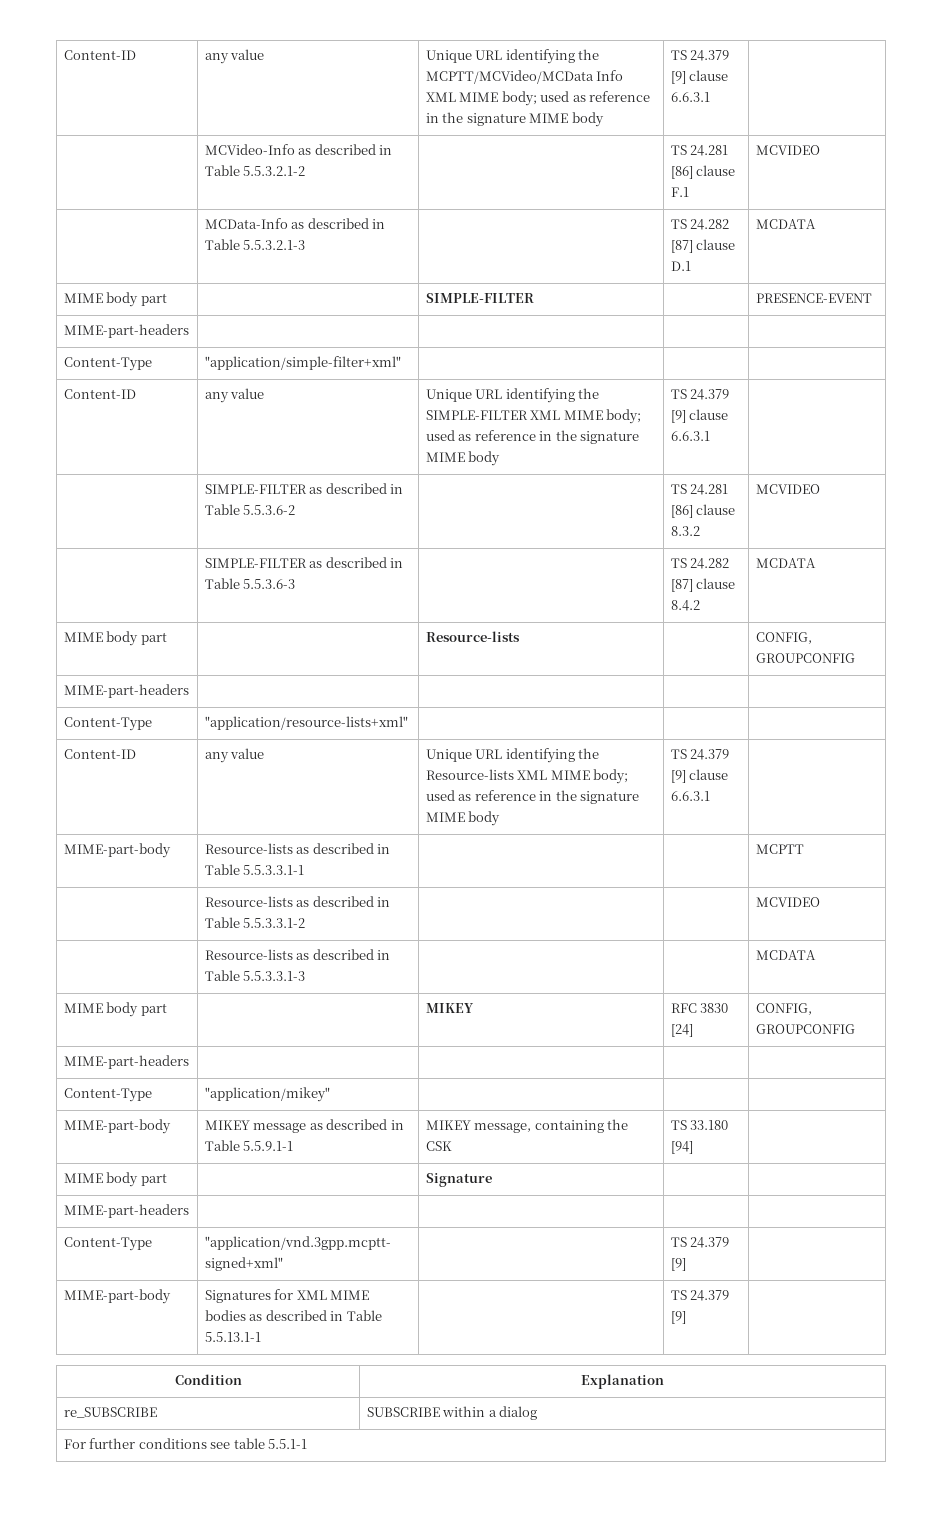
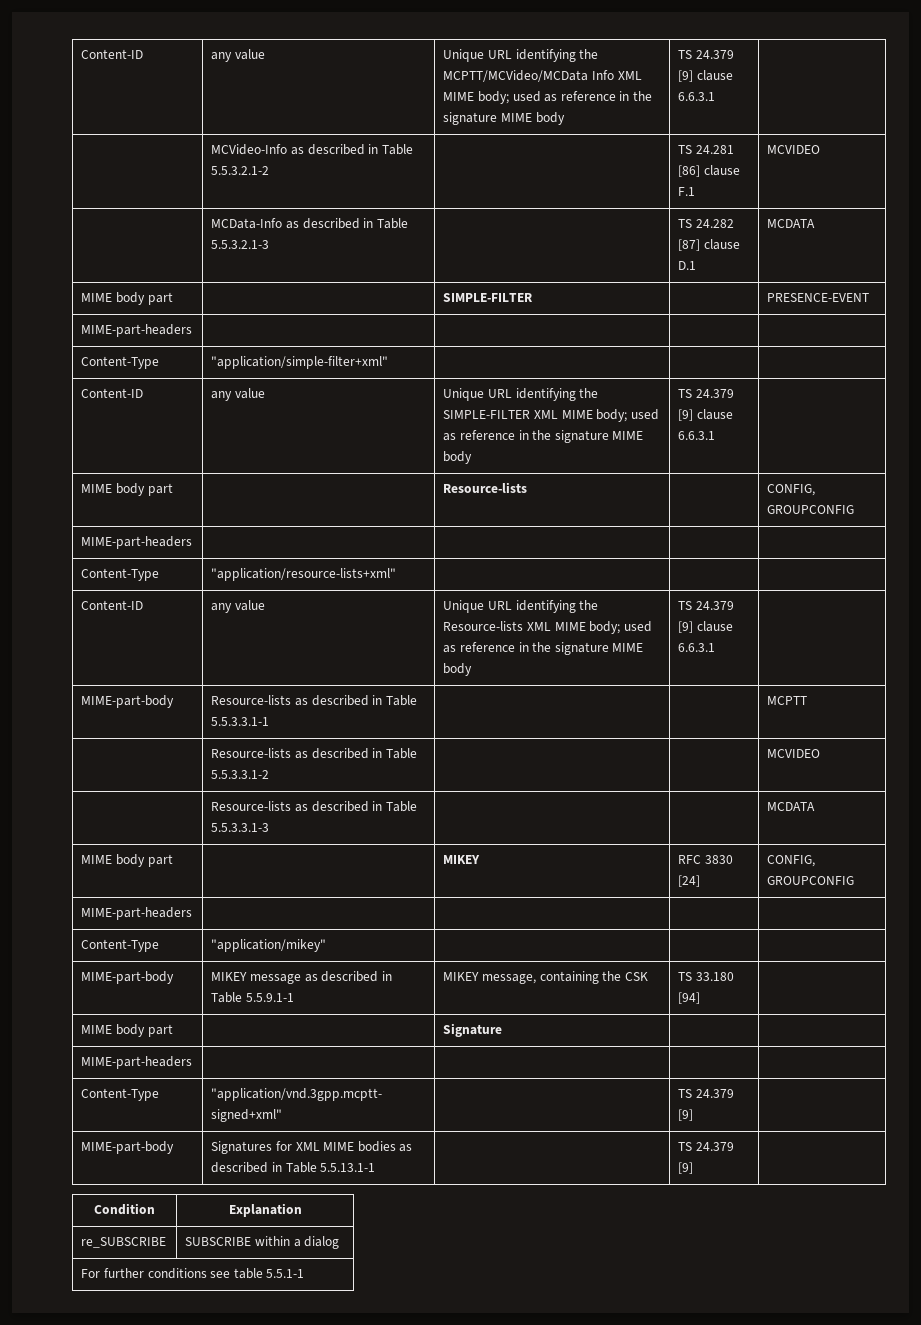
[204,483,404,494] [204,504,296,515] [670,484,729,495] [670,504,736,518] [670,526,700,536] [755,484,820,494] [204,557,404,568] [204,578,296,589] [670,558,730,569] [670,578,736,592] [670,600,700,611] [755,558,816,568] // | SIMPLE-FILTER as described in Table 5.5.3.6-2 | | TS 24.281 [86] clause 8.3.2 | MCVIDEO // | SIMPLE-FILTER as described in Table 5.5.3.6-3 | | TS 24.282 [87] clause 8.4.2 | MCDATA -> (716, 435) none

